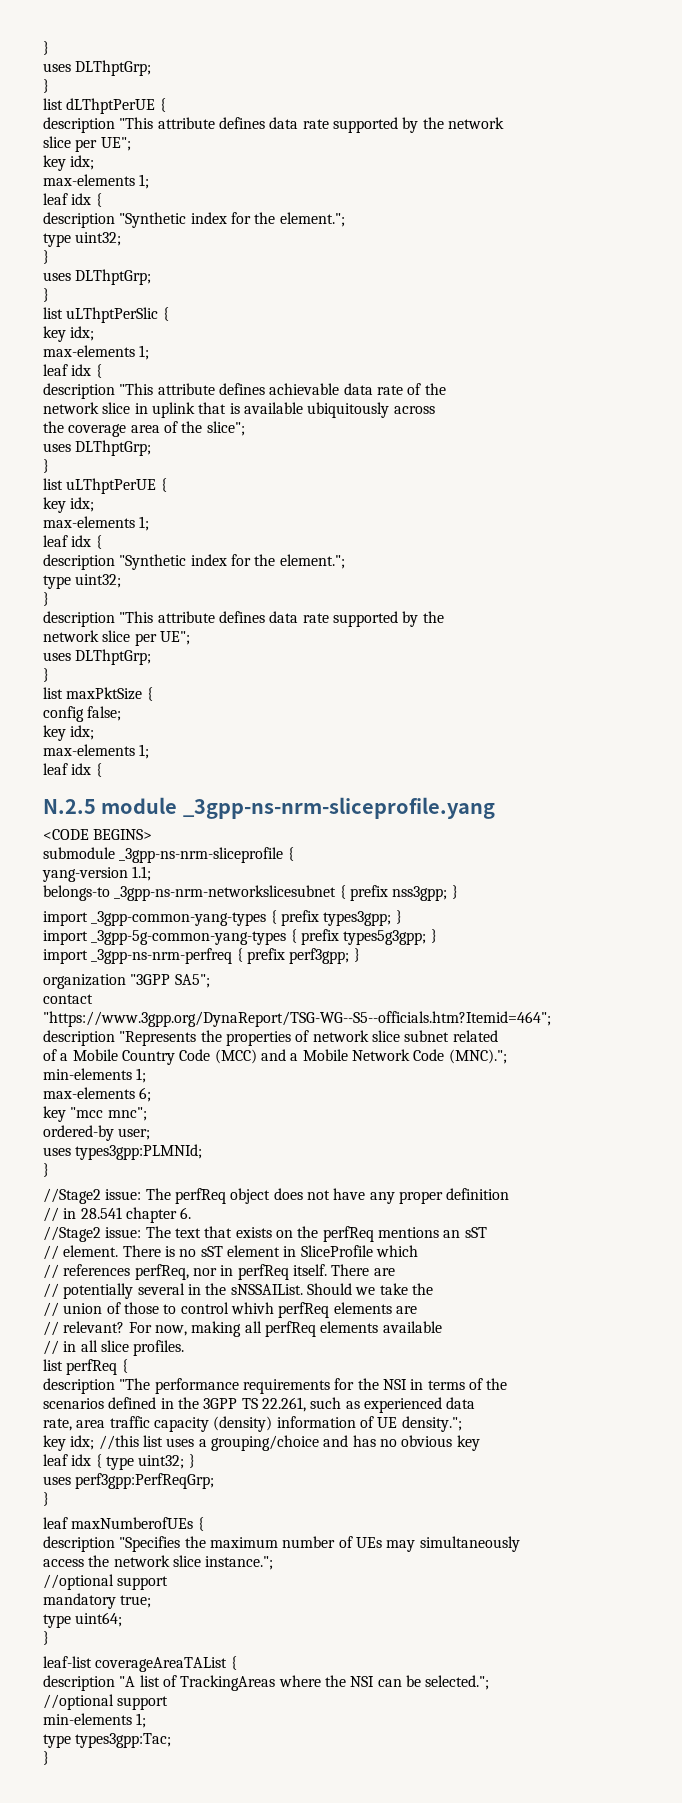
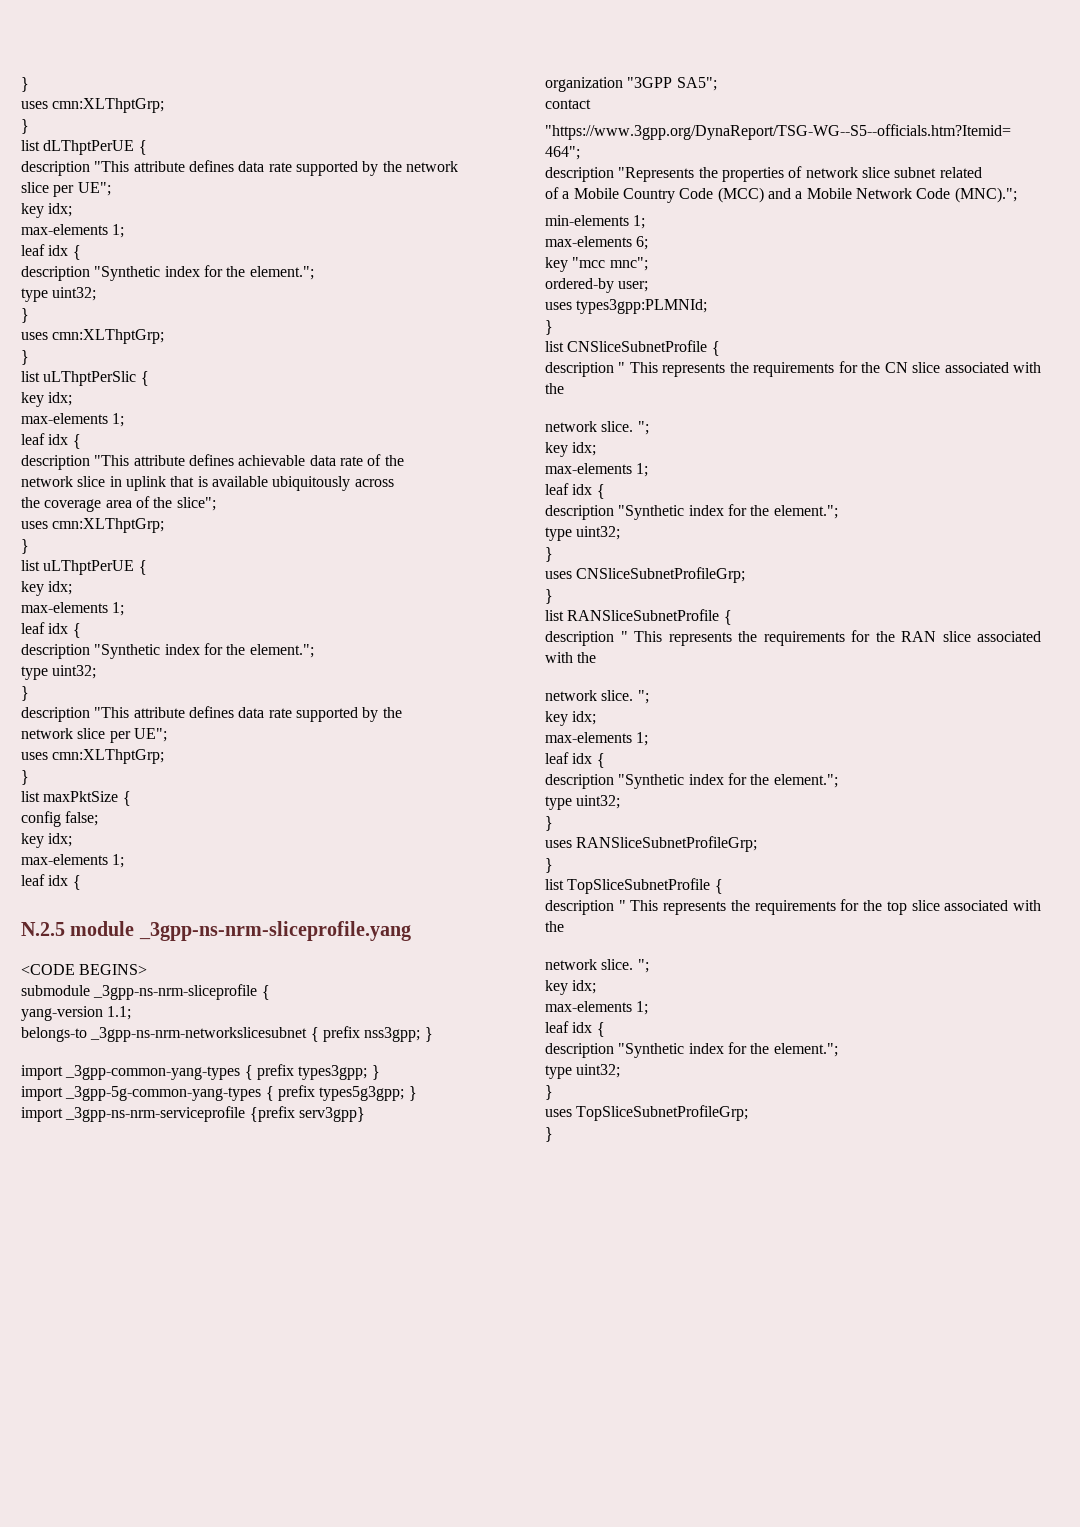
[43,41,49,55] [43,60,152,76] } // uses DLThptGrp; -> [21,77,29,92] [21,98,165,113] } // uses cmn:XLThptGrp;
[75,269,152,285] DLThptGrp; -> [52,329,165,344] cmn:XLThptGrp;
[75,440,152,456] DLThptGrp; -> [52,518,165,533] cmn:XLThptGrp;
[75,649,152,665] DLThptGrp; -> [52,749,165,764] cmn:XLThptGrp;
[91,948,360,964] _3gpp-ns-nrm-perfreq { prefix perf3gpp; } -> [65,1106,365,1122] _3gpp-ns-nrm-serviceprofile {prefix serv3gpp}
[43,1188,510,1204] [43,1207,192,1223] [43,1226,487,1242] [43,1245,418,1260] [43,1264,395,1280] [43,1283,433,1299] [43,1302,417,1318] [43,1321,442,1337] [43,1340,185,1356] [43,1359,128,1375] [43,1378,508,1394] [43,1397,476,1413] [43,1416,462,1432] [43,1435,480,1451] [43,1454,195,1470] [43,1473,215,1489] [43,1492,49,1506] [43,1517,204,1531] [43,1536,520,1552] [43,1555,274,1570] [43,1574,169,1590] [43,1593,152,1609] [43,1612,123,1628] [43,1631,49,1645] [43,1656,237,1672] [43,1675,490,1691] [43,1694,169,1710] [43,1713,147,1728] [43,1733,172,1748] [43,1751,49,1765] // //Stage2 issue: The perfReq object does not have any proper definition // // in 28.541 chapter 6. // //Stage2 issue: The text that exists on the perfReq mentions an sST // // element. There is no sST element in SliceProfile which // // references perfReq, nor in perfReq itself. There are // // potentially several in the sNSSAIList. Should we take the // // union of those to control whivh perfReq elements are // // relevant? For now, making all perfReq elements available // // in all slice profiles. // list perfReq { // description "The performance requirements for the NSI in terms of the // scenarios defined in the 3GPP TS 22.261, such as experienced data // rate, area traffic capacity (density) information of UE density."; // key idx; //this list uses a grouping/choice and has no obvious key // leaf idx { type uint32; } // uses perf3gpp:PerfReqGrp; // } // leaf maxNumberofUEs { // description "Specifies the maximum number of UEs may simultaneously // access the network slice instance."; // //optional support // mandatory true; // type uint64; // } // leaf-list coverageAreaTAList { // description "A list of TrackingAreas where the NSI can be selected."; // //optional support // min-elements 1; // type types3gpp:Tac; // } -> [545,340,720,356] [545,361,1041,377] [545,383,564,394] [545,421,649,435] [545,442,597,457] [545,463,649,477] [545,483,605,499] [545,504,838,520] [545,526,621,541] [545,547,553,562] [545,567,746,583] [545,589,553,604] [545,609,732,625] [545,630,1041,646] [545,652,597,663] [545,690,649,704] [545,711,597,726] [545,732,649,746] [545,752,605,768] [545,773,838,789] [545,795,621,810] [545,816,553,831] [545,836,758,852] [545,858,553,873] [545,878,723,894] [545,899,1041,915] [545,921,564,932] [545,959,649,973] [545,980,597,995] [545,1001,649,1015] [545,1021,605,1037] [545,1042,838,1058] [545,1064,621,1079] [545,1085,553,1100] [545,1105,749,1121] [545,1127,553,1142] // list CNSliceSubnetProfile { // description " This represents the requirements for the CN slice associated with the // network slice. "; // key idx; // max-elements 1; // leaf idx { // description "Synthetic index for the element."; // type uint32; // } // uses CNSliceSubnetProfileGrp; // } // list RANSliceSubnetProfile { // description " This represents the requirements for the RAN slice associated with the // network slice. "; // key idx; // max-elements 1; // leaf idx { // description "Synthetic index for the element."; // type uint32; // } // uses RANSliceSubnetProfileGrp; // } // list TopSliceSubnetProfile { // description " This represents the requirements for the top slice associated with the // network slice. "; // key idx; // max-elements 1; // leaf idx { // description "Synthetic index for the element."; // type uint32; // } // uses TopSliceSubnetProfileGrp; // }

